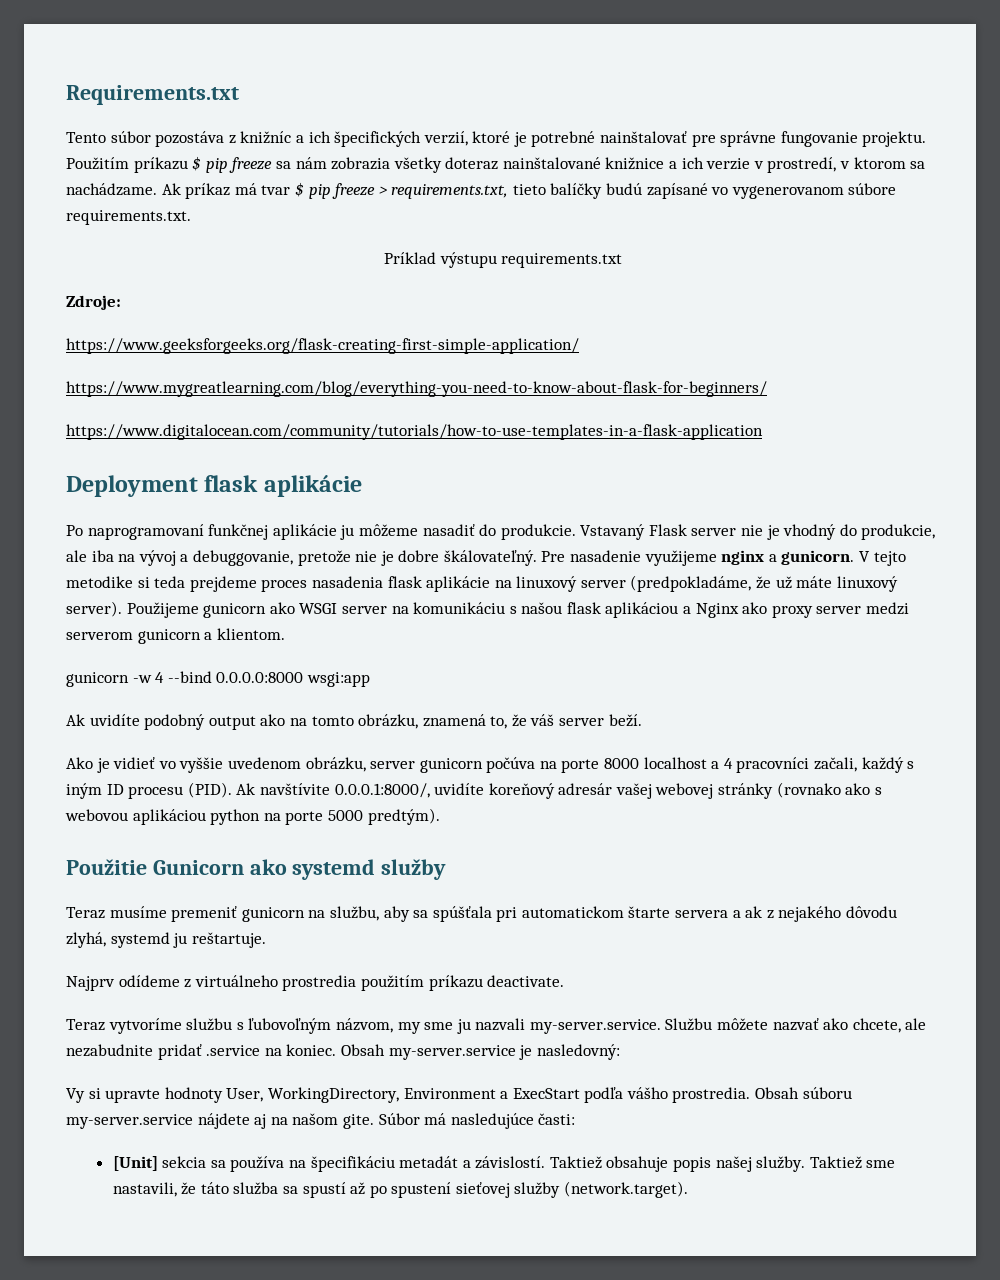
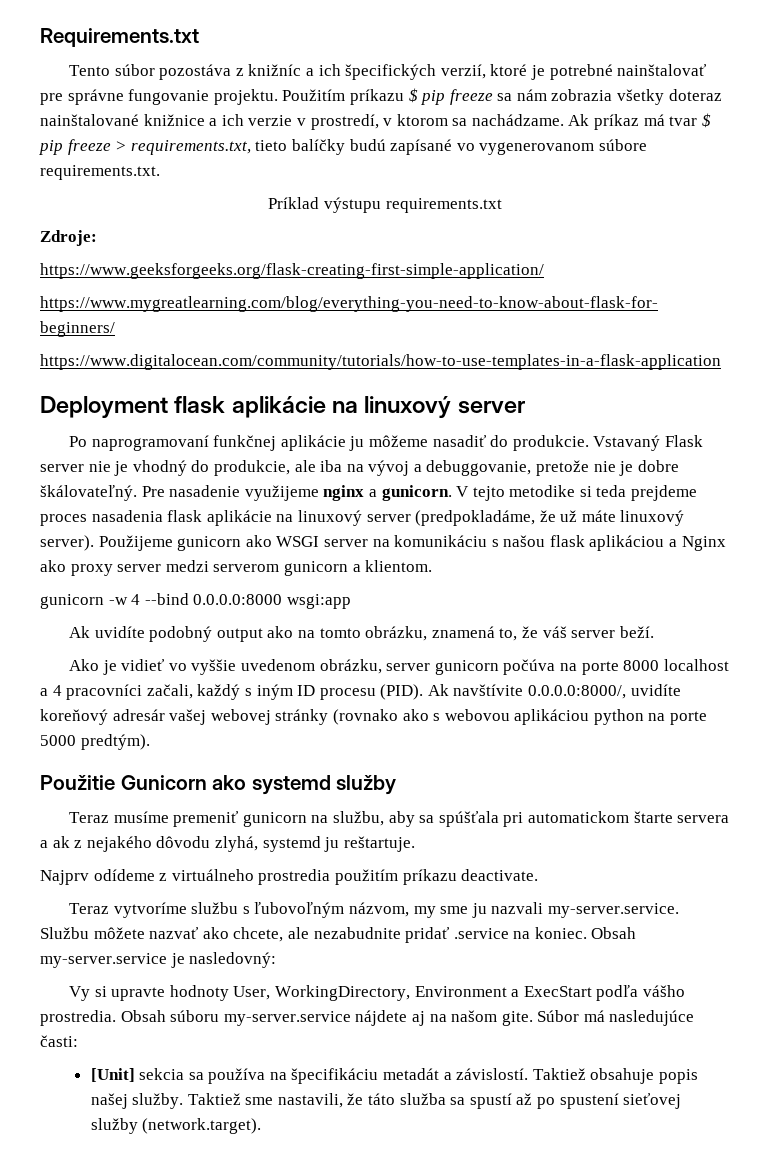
(362, 486) none -> [332,396,525,418] na linuxový server
[334,783,430,798] 0.0.0.1:8000/, -> [528,685,627,699] 0.0.0.0:8000/,

